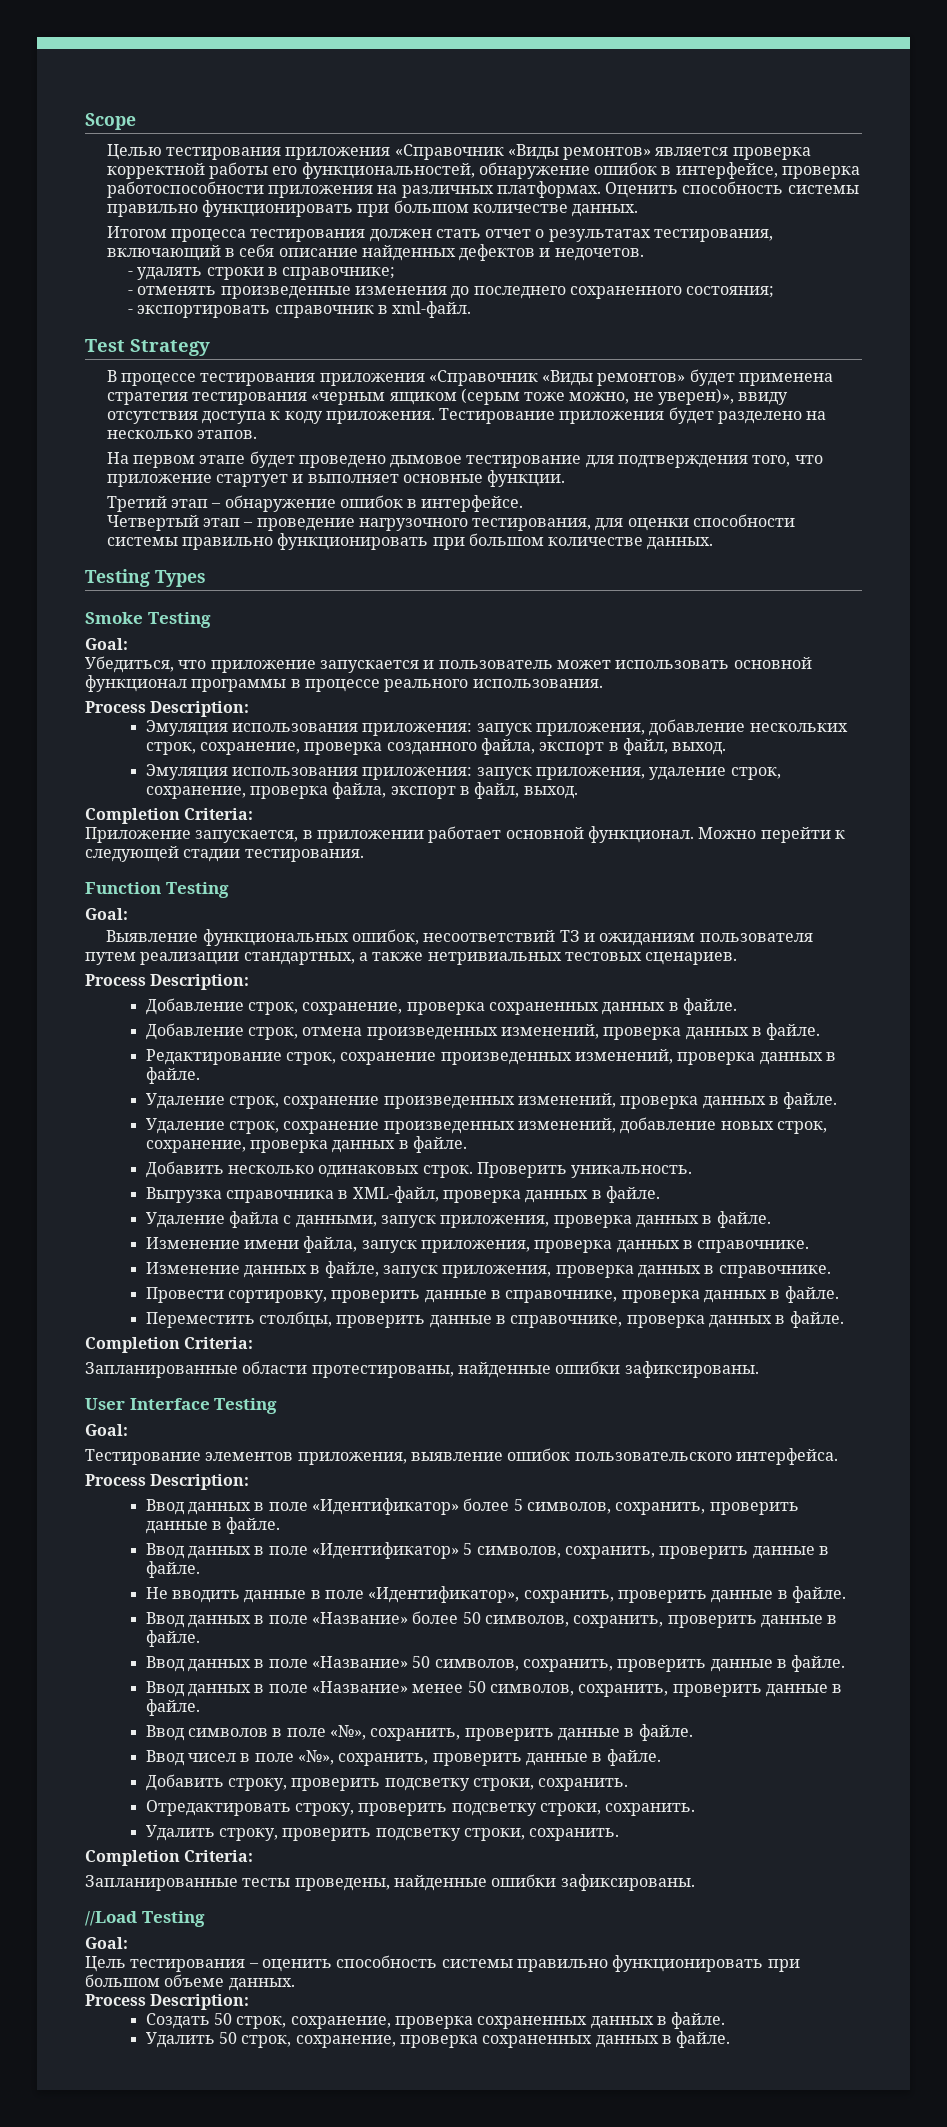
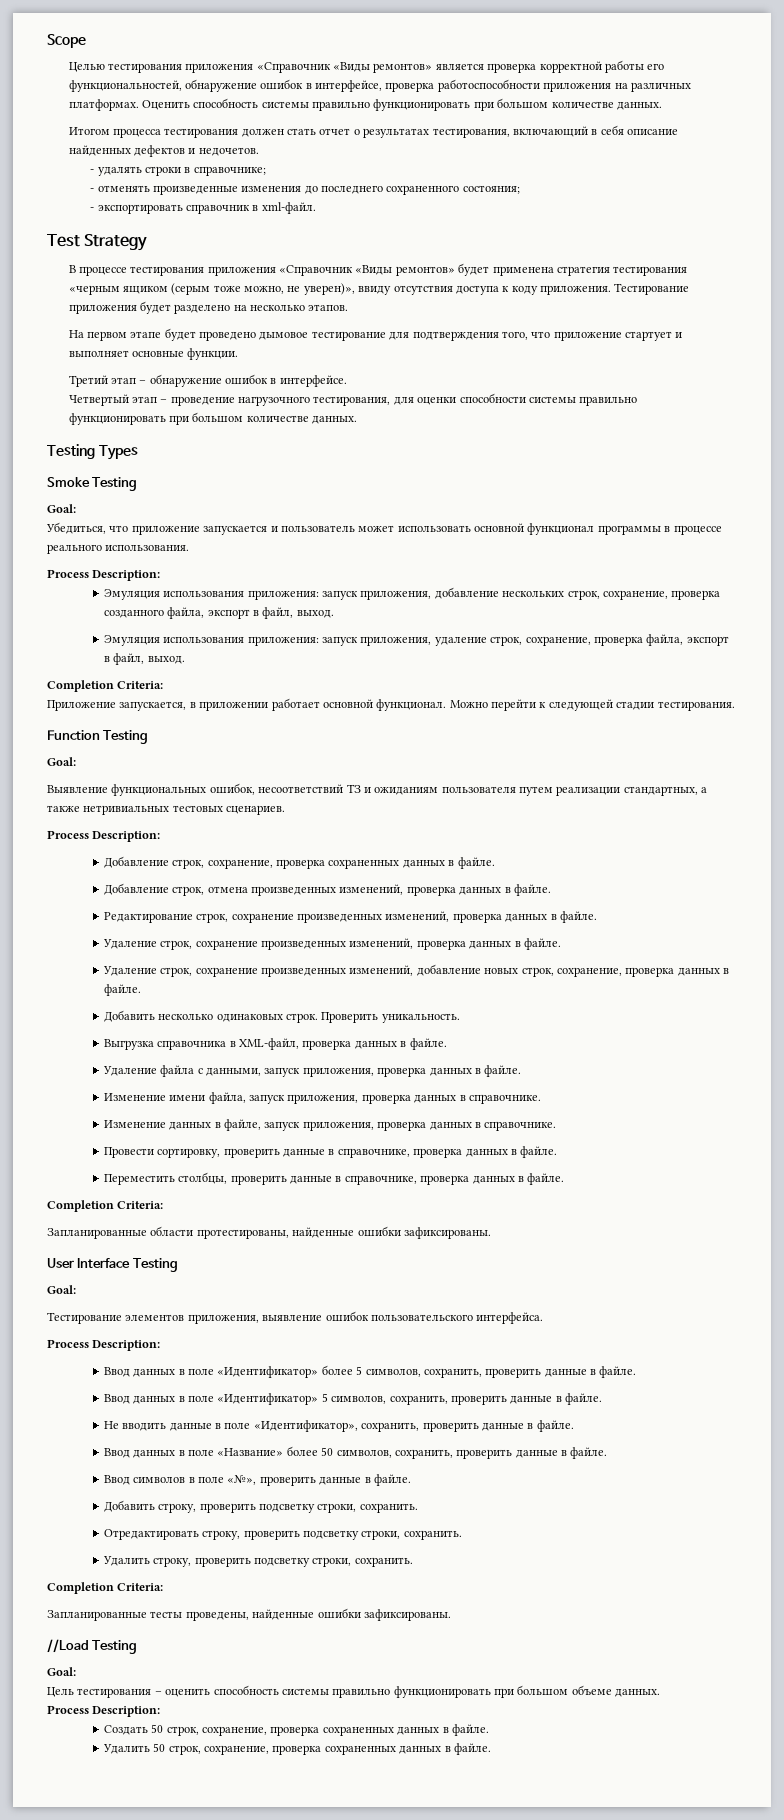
[145,1655,846,1672] [145,1681,843,1697] [145,1699,200,1716] // Ввод данных в поле «Название» 50 символов, сохранить, проверить данные в файле. // Ввод данных в поле «Название» менее 50 символов, сохранить, проверить данные в файле. -> (608, 1453) none
[370,1724,693,1741] [145,1750,429,1766] сохранить, проверить данные в файле. // Ввод чисел в поле «№», сохранить, -> (257, 1480) none

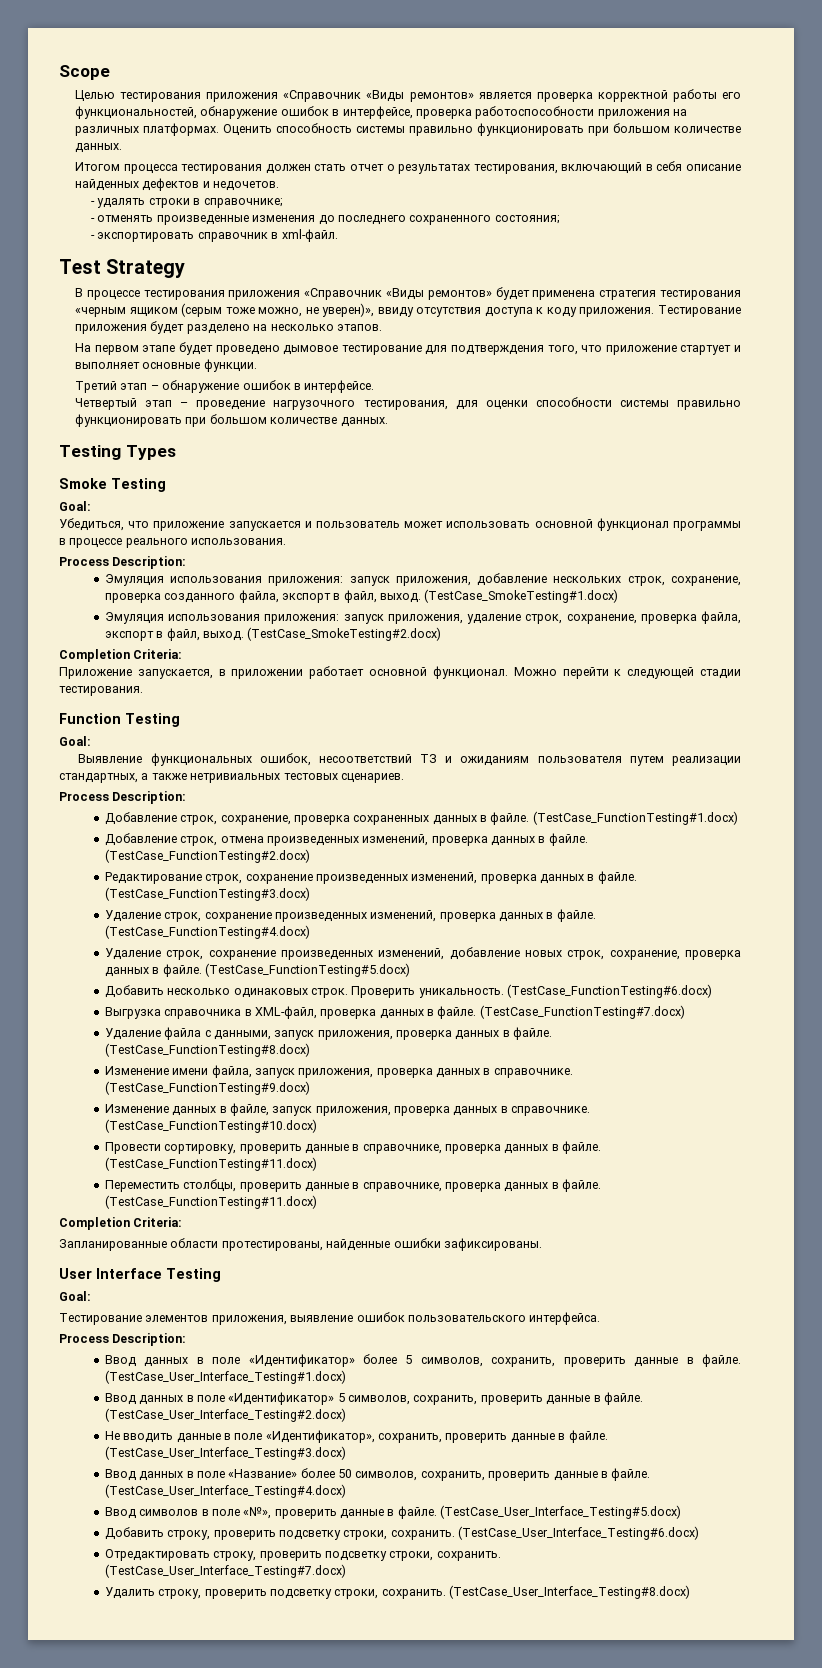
(334, 614) none -> [424,589,619,603] (TestCase_SmokeTesting#1.docx)
(185, 660) none -> [247,627,442,641] (TestCase_SmokeTesting#2.docx)
(495, 863) none -> [532,811,738,825] (TestCase_FunctionTesting#1.docx)
(551, 890) none -> [104,849,310,863] (TestCase_FunctionTesting#2.docx)
(597, 917) none -> [104,887,310,901] (TestCase_FunctionTesting#3.docx)
(561, 944) none -> [104,925,310,939] (TestCase_FunctionTesting#4.docx)
(141, 990) none -> [204,963,410,977] (TestCase_FunctionTesting#5.docx)
(460, 1018) none -> [507,984,713,998] (TestCase_FunctionTesting#6.docx)
(447, 1044) none -> [479,1005,685,1019] (TestCase_FunctionTesting#7.docx)
(522, 1071) none -> [104,1043,310,1057] (TestCase_FunctionTesting#8.docx)
(541, 1099) none -> [104,1081,310,1095] (TestCase_FunctionTesting#9.docx)
(557, 1126) none -> [104,1119,317,1133] (TestCase_FunctionTesting#10.docx)
(558, 1152) none -> [104,1157,317,1171] (TestCase_FunctionTesting#11.docx)
(565, 1179) none -> [104,1195,317,1209] (TestCase_FunctionTesting#11.docx)
(637, 1372) none -> [104,1370,346,1384] (TestCase_User_Interface_Testing#1.docx)
(603, 1399) none -> [104,1408,346,1422] (TestCase_User_Interface_Testing#2.docx)
(574, 1426) none -> [104,1446,346,1460] (TestCase_User_Interface_Testing#3.docx)
(608, 1453) none -> [104,1484,346,1498] (TestCase_User_Interface_Testing#4.docx)
(411, 1480) none -> [440,1505,682,1519] (TestCase_User_Interface_Testing#5.docx)
(418, 1508) none -> [458,1526,700,1540] (TestCase_User_Interface_Testing#6.docx)
(462, 1535) none -> [104,1564,346,1578] (TestCase_User_Interface_Testing#7.docx)
[47,1582,164,1594] [47,1608,451,1621] [47,1639,138,1654] [47,1667,76,1676] [47,1685,661,1698] [47,1705,161,1717] [103,1724,489,1736] [102,1743,491,1755] // Completion Criteria: // Запланированные тесты проведены, найденные ошибки зафиксированы. // //Load Testing // Goal: // Цель тестирования – оценить способность системы правильно функционировать при большом объеме данных. // Process Description: // Создать 50 строк, сохранение, проверка сохраненных данных в файле. // Удалить 50 строк, сохранение, проверка сохраненных данных в файле. -> [449,1585,691,1599] (TestCase_User_Interface_Testing#8.docx)

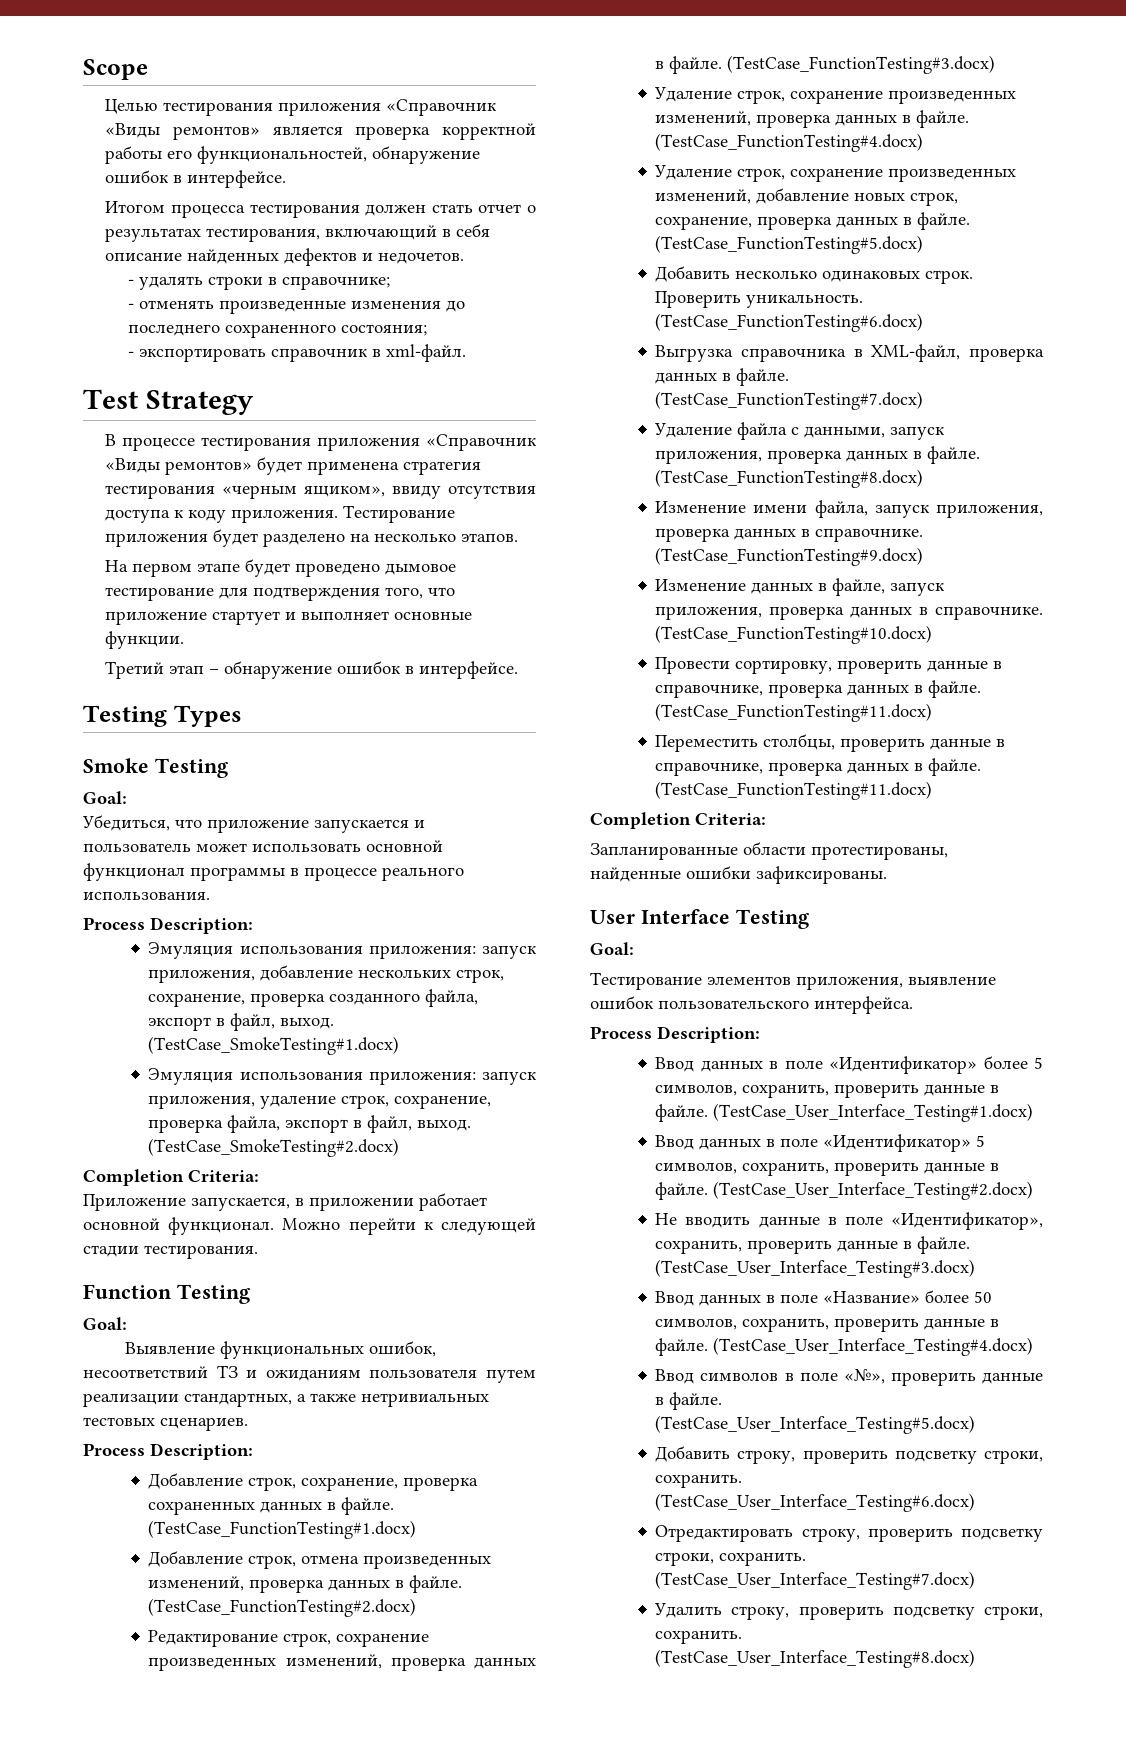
[342,106,688,119] [75,123,741,136] [75,143,123,153] интерфейсе, проверка работоспособности приложения на различных платформах. Оценить способность системы правильно функционировать при большом количестве данных. -> [187,170,287,188] интерфейсе.
[129,303,375,317] ящиком (серым тоже можно, не уверен)», -> [304,486,386,497] ящиком»,
[75,397,741,410] [75,414,388,427] // Четвертый этап – проведение нагрузочного тестирования, для оценки способности системы правильно функционировать при большом количестве данных. -> (519, 670) none

